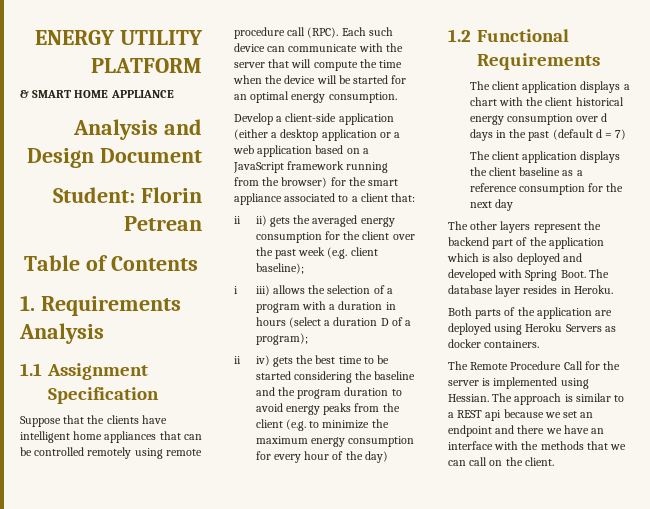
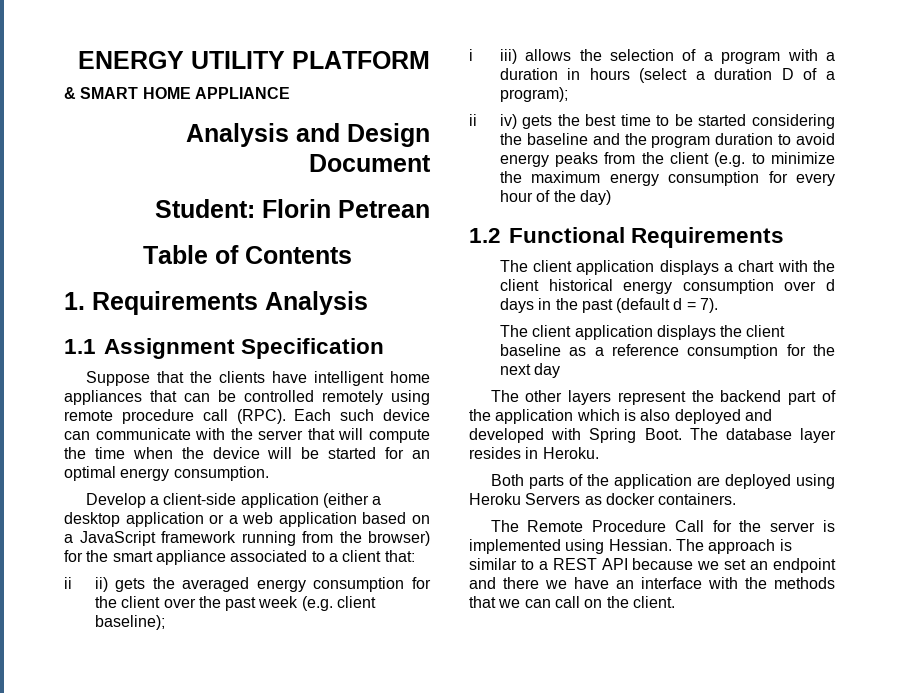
[615,129,627,140] 7) -> [700,298,719,313] 7).
[485,410,502,421] api -> [601,558,628,570] API

